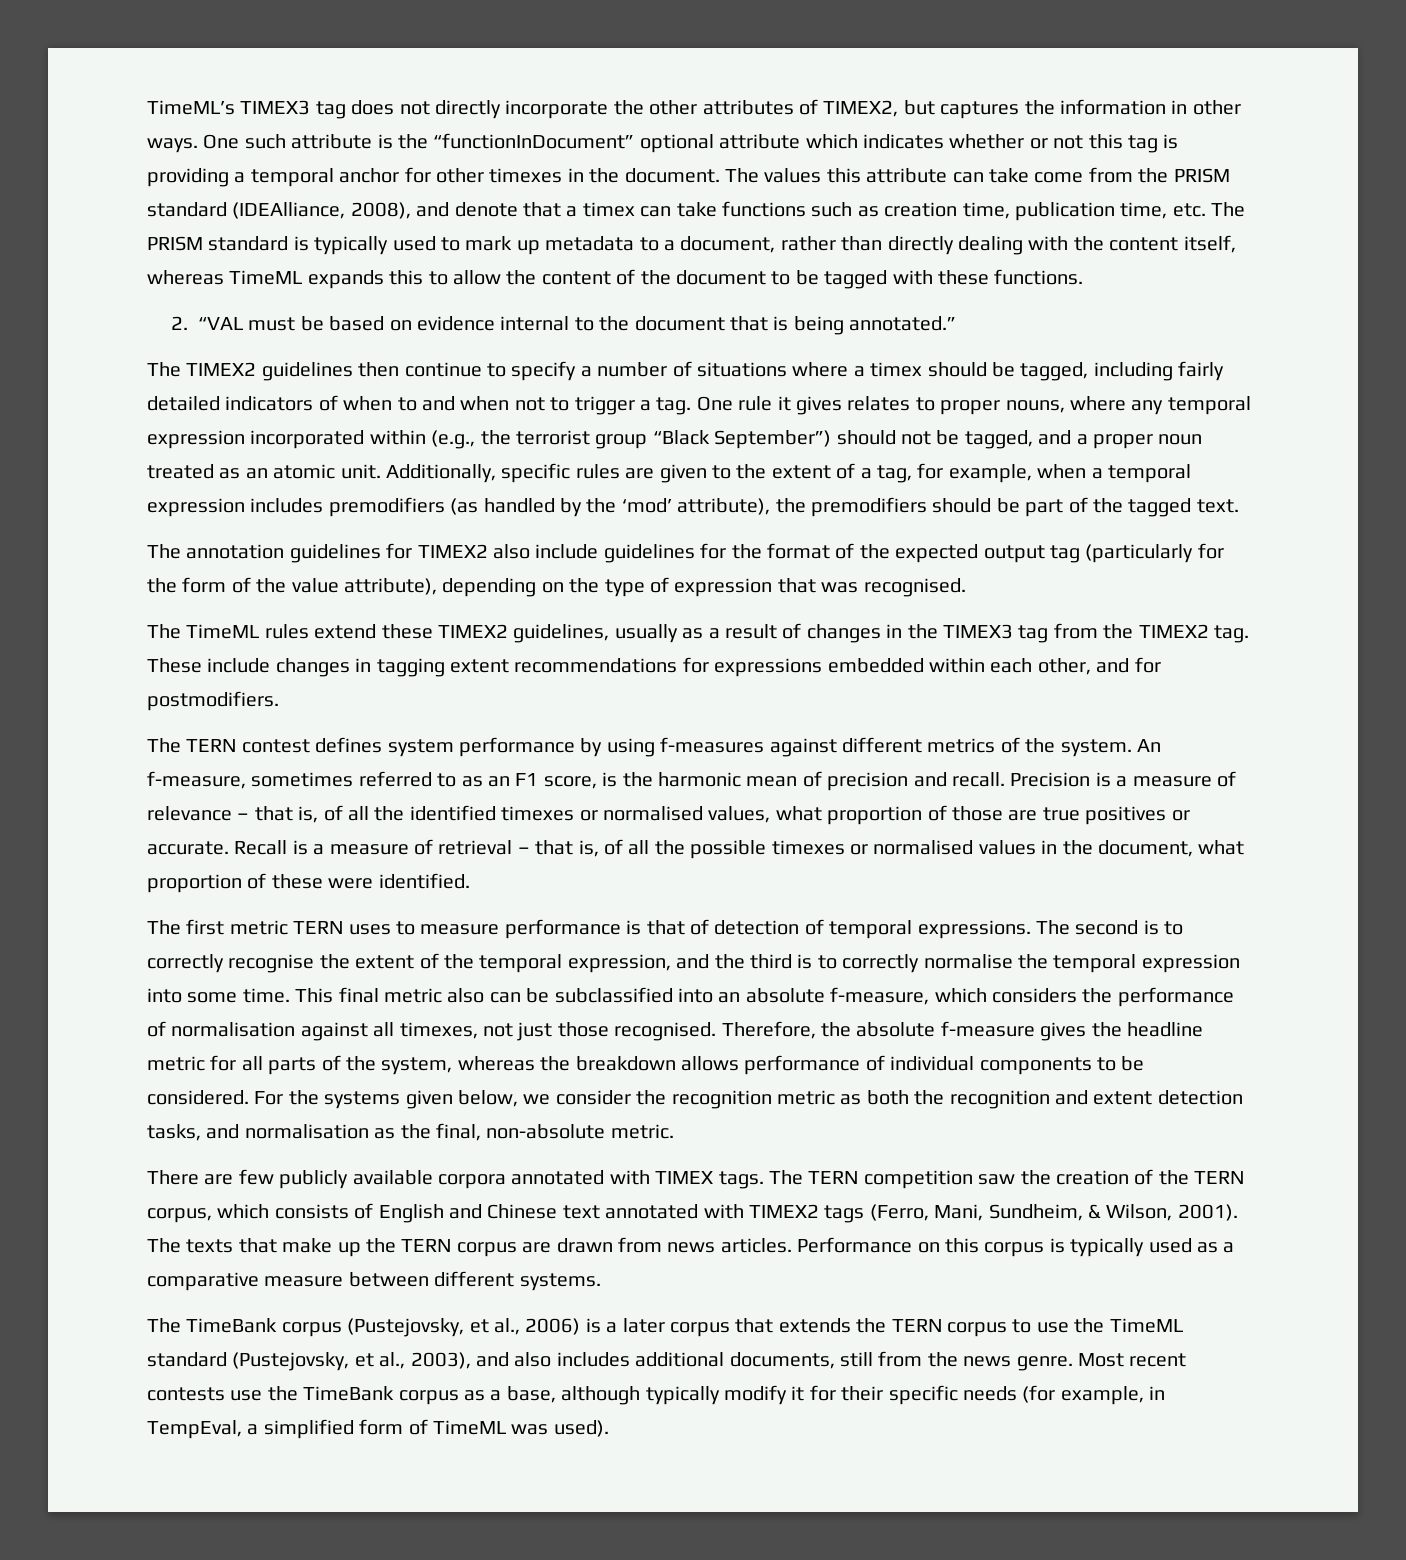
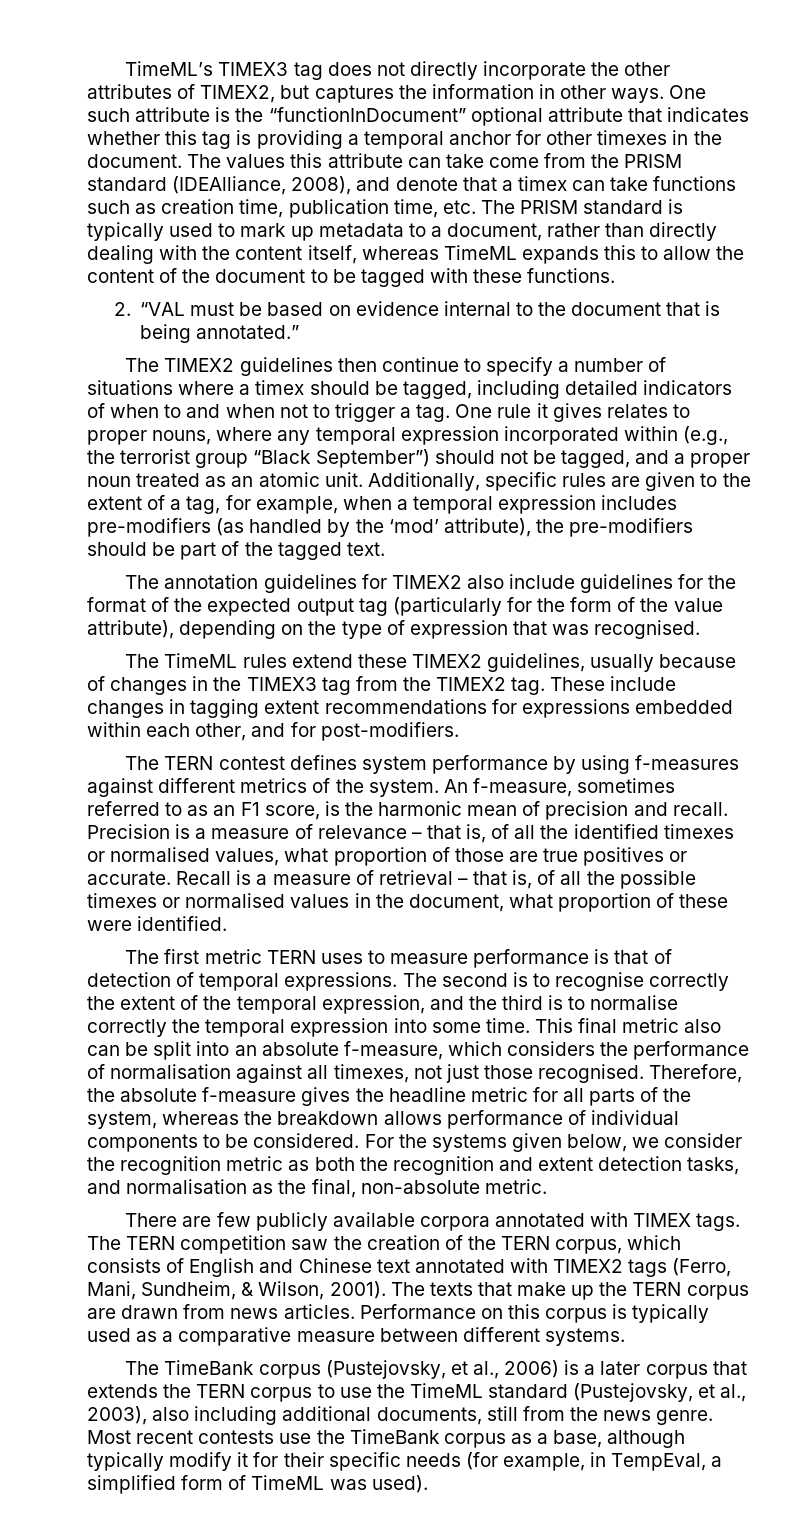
[805,134,858,149] which -> [627,108,662,122] that
[1029,135,1084,149] or not -> (160, 138) none
[1178,361,1225,381] fairly -> (560, 389) none
[328,497,445,517] premodifiers -> [87,518,211,537] pre-modifiers
[810,497,927,517] premodifiers -> [569,518,694,537] pre-modifiers
[682,624,777,639] as a result -> [659,654,737,668] because
[147,691,279,711] postmodifiers. -> [320,722,459,741] post-modifiers.
[147,954,315,973] correctly recognise -> [555,972,730,991] recognise correctly
[842,954,1013,973] correctly normalise -> [590,995,679,1010] [87,1019,167,1037] normalise correctly
[554,987,673,1003] subclassified -> [153,1041,192,1060] split
[476,1352,630,1367] and also includes -> [152,1406,278,1425] also including

